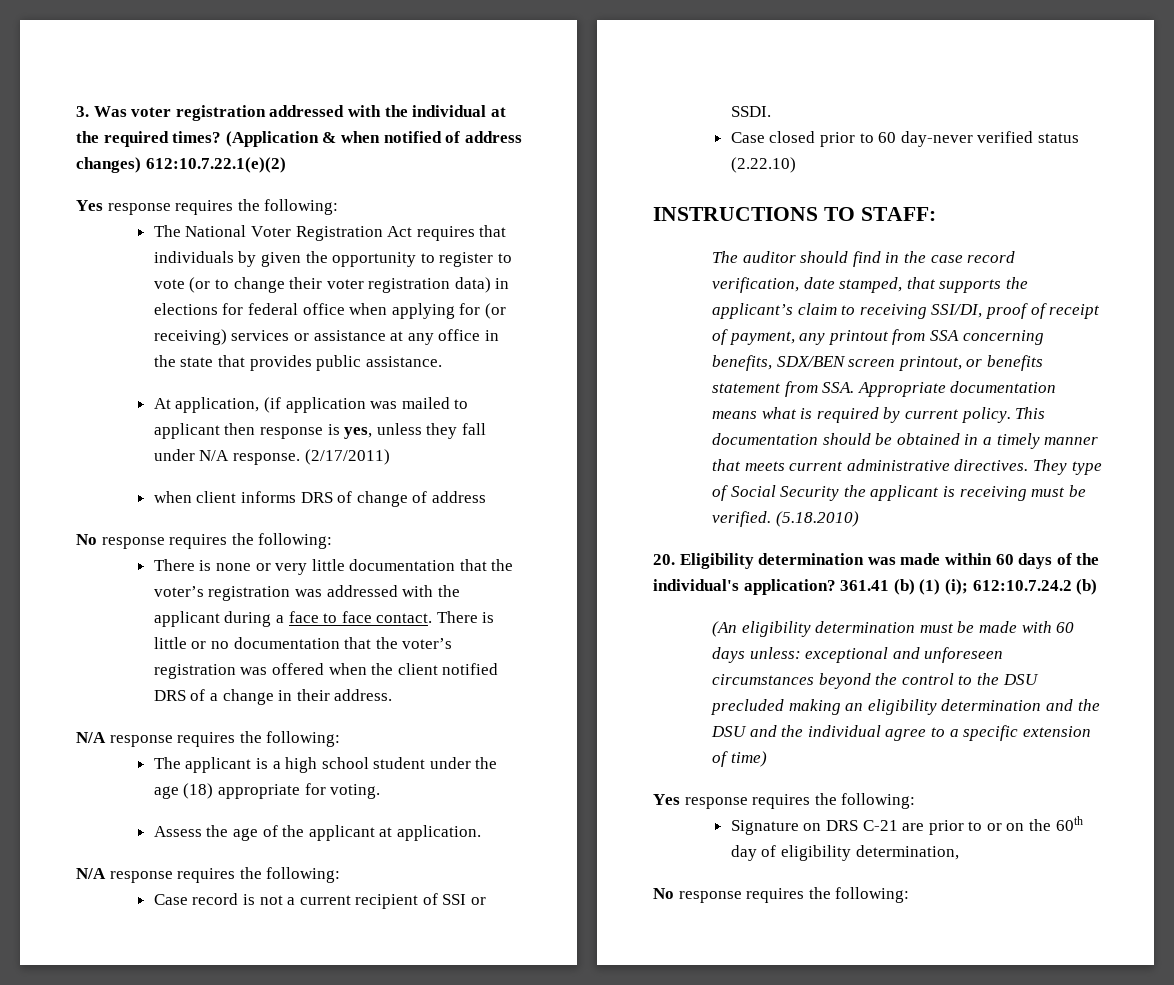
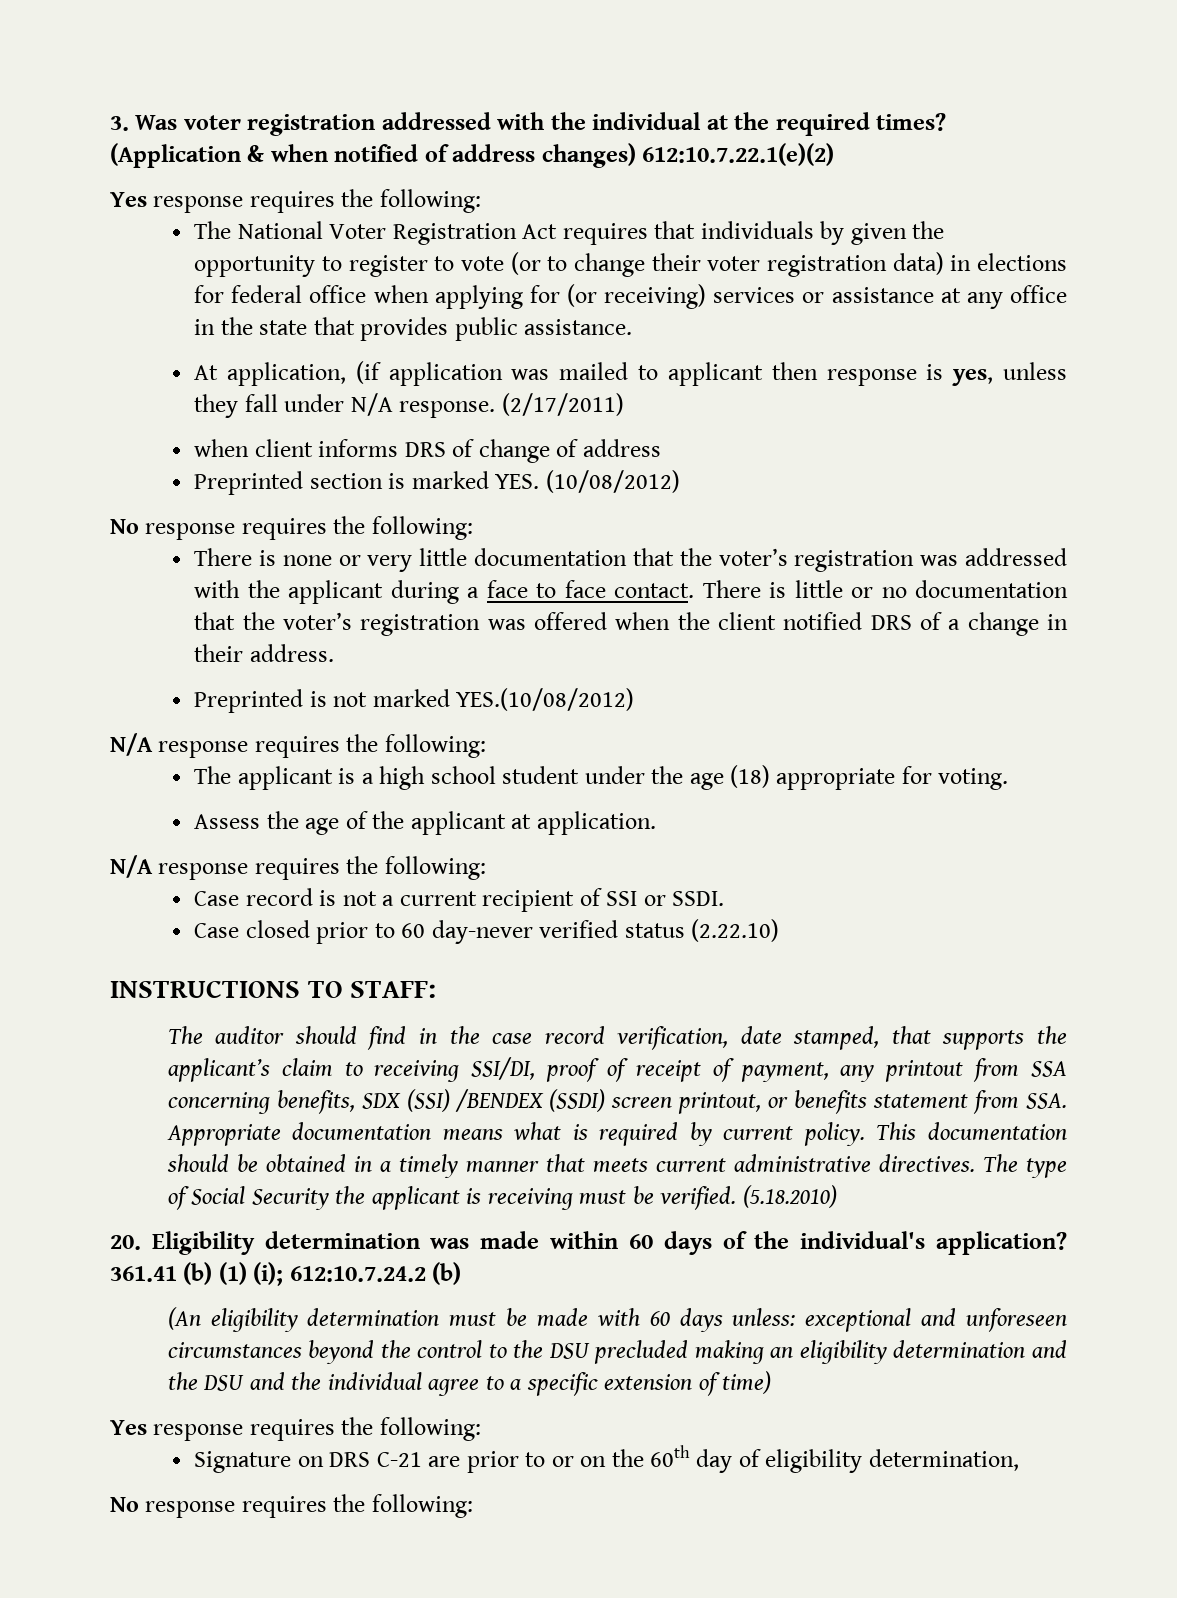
(486, 497) none -> [194,470,680,495] // Preprinted section is marked YES. (10/08/2012)
(393, 695) none -> [194,688,635,713] // Preprinted is not marked YES.(10/08/2012)
[776,356,846,367] SDX/BEN -> [361,1089,606,1112] SDX (SSI) /BENDEX (SSDI)
[1033,459,1068,475] They -> [982,1154,1018,1172] The

